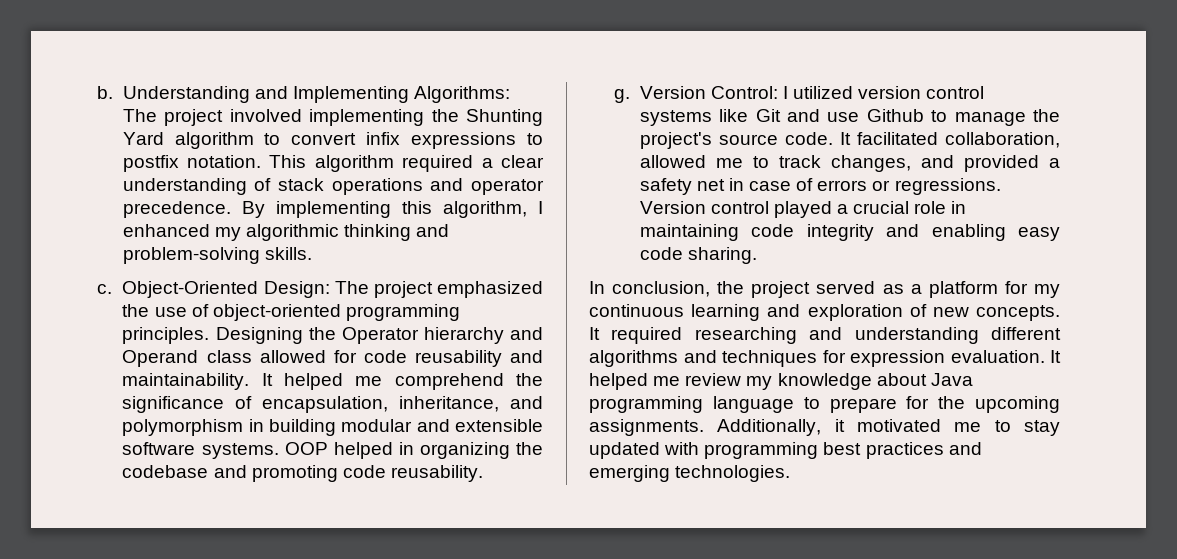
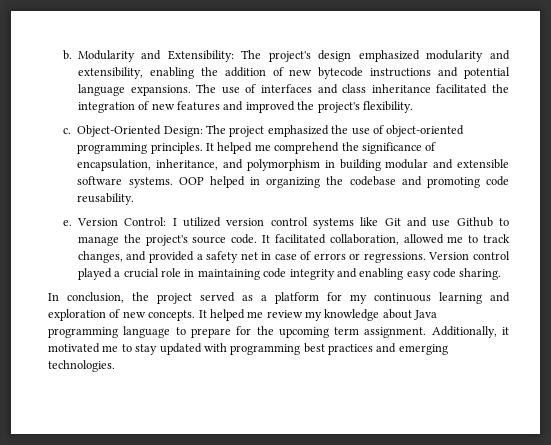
[122,86,511,103] [122,109,544,126] [122,132,543,149] [122,155,544,172] [122,178,544,195] [122,201,543,218] [122,224,450,241] [122,247,312,264] Understanding and Implementing Algorithms: The project involved implementing the Shunting Yard algorithm to convert infix expressions to postfix notation. This algorithm required a clear understanding of stack operations and operator precedence. By implementing this algorithm, I enhanced my algorithmic thinking and problem-solving skills. -> [77,50,510,62] [77,67,510,79] [77,84,509,96] [77,101,413,113] Modularity and Extensibility: The project's design emphasized modularity and extensibility, enabling the addition of new bytecode instructions and potential language expansions. The use of interfaces and class inheritance facilitated the integration of new features and improved the project's flexibility.
[215,327,543,344] [122,350,543,367] [122,373,250,390] Designing the Operator hierarchy and Operand class allowed for code reusability and maintainability. -> (203, 148) none
[614,89,631,103] g. -> [62,220,72,226] e.
[611,327,1061,344] [589,350,1061,367] required researching and understanding different algorithms and techniques for expression evaluation. It -> (207, 314) none
[589,419,704,436] assignments. -> [334,327,427,338] term assignment.

